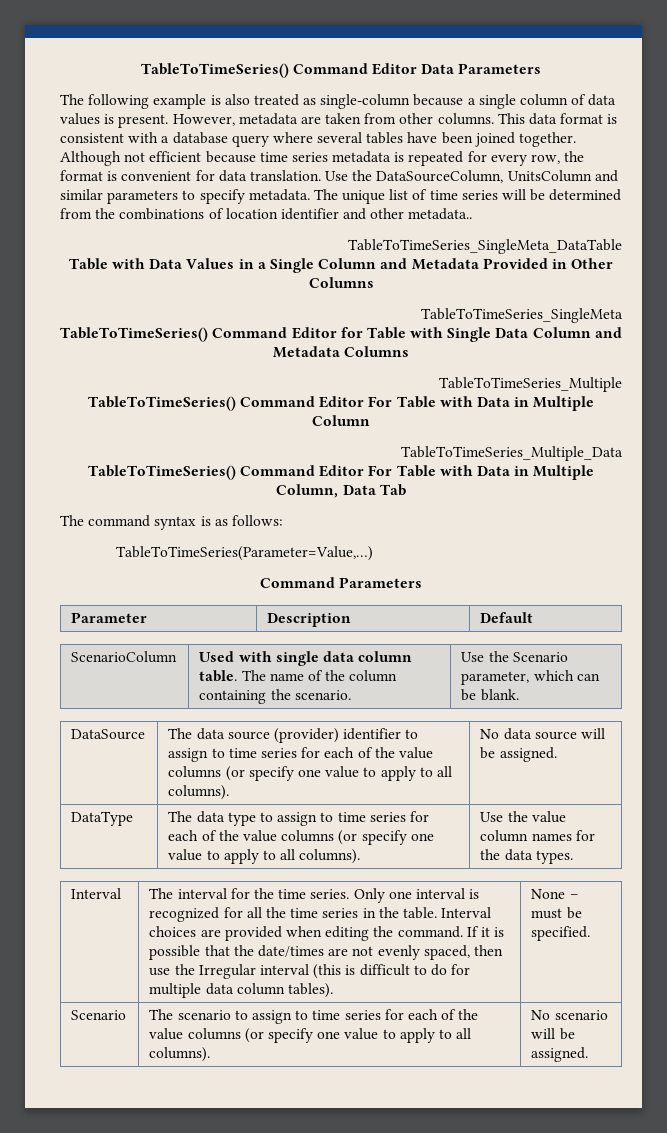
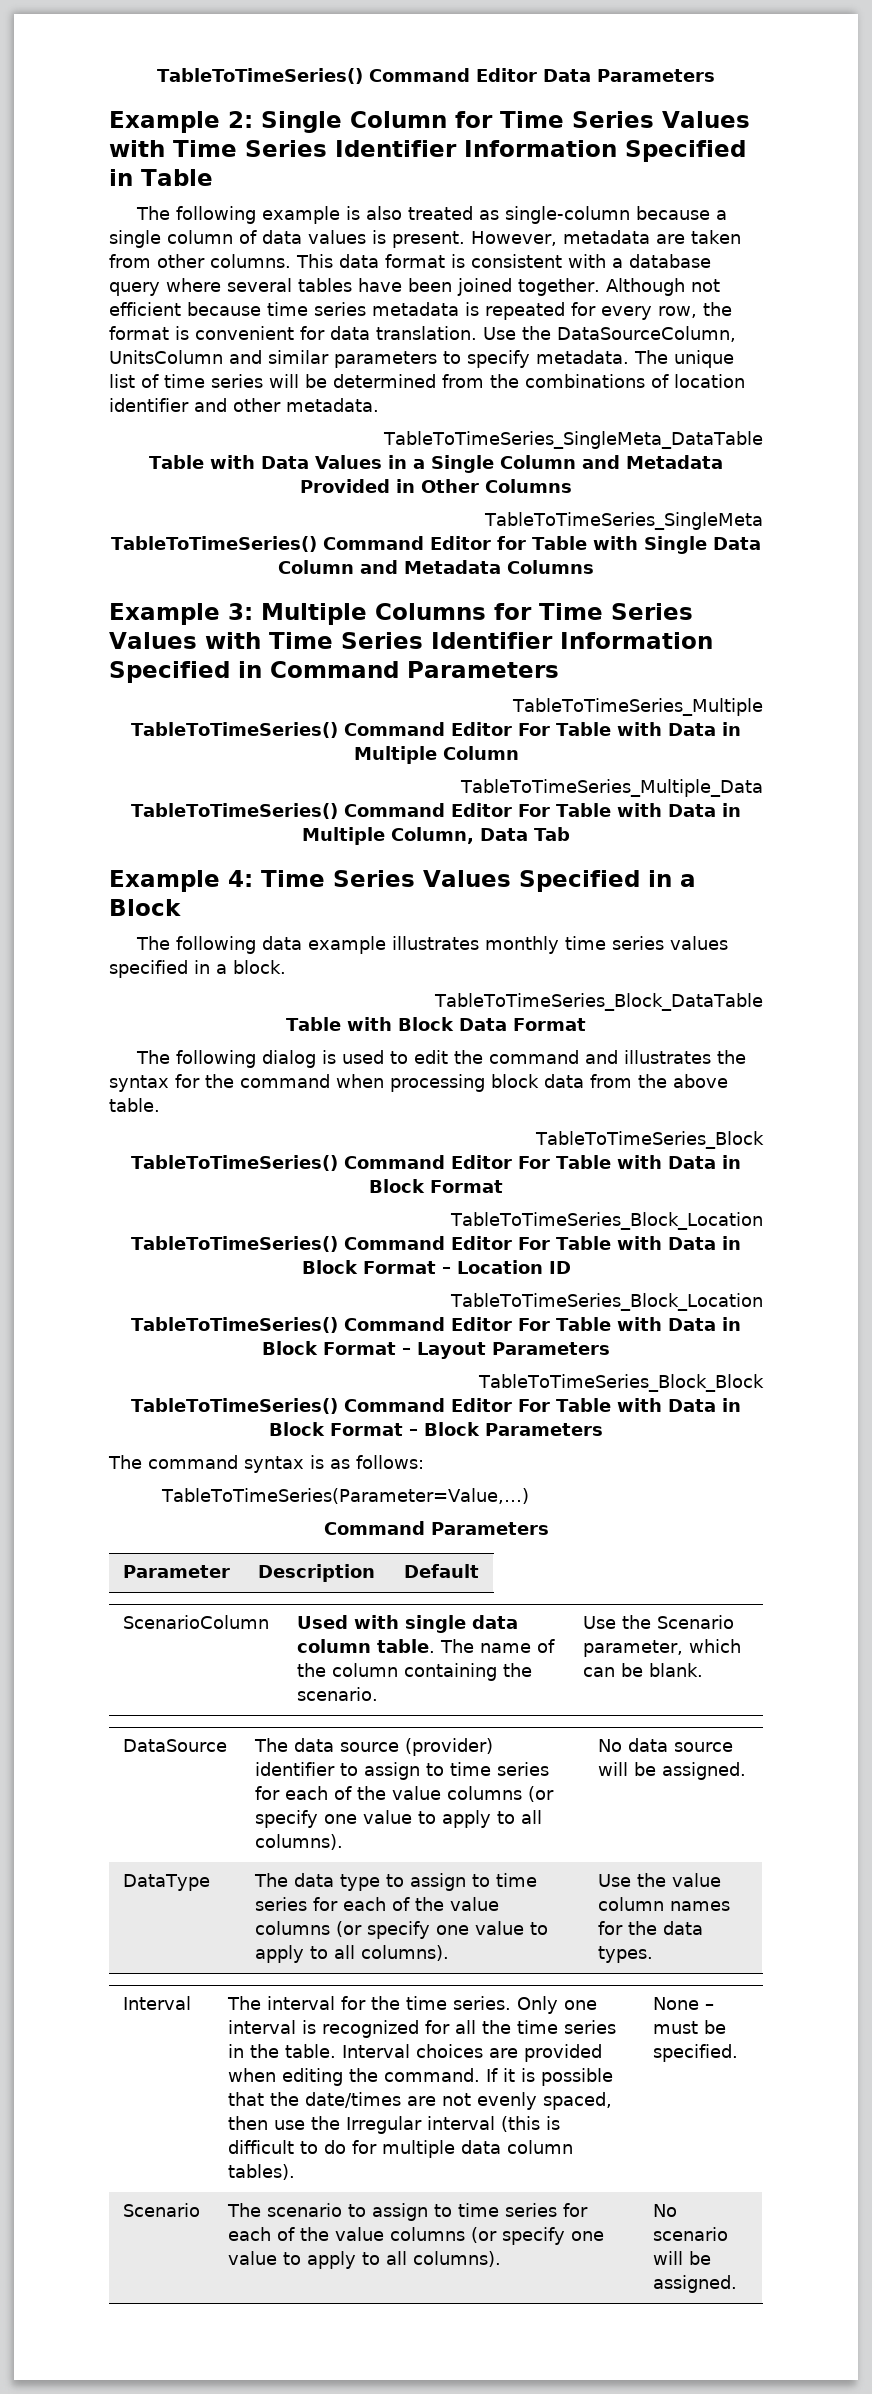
(542, 68) none -> [109,111,750,133] [109,140,746,162] [109,169,213,186] // Example 2: Single Column for Time Series Values with Time Series Identifier Information Specified in Table
[408,208,473,220] metadata.. -> [286,398,379,412] metadata.
(410, 351) none -> [109,603,693,625] [109,632,713,649] [109,661,559,683] // Example 3: Multiple Columns for Time Series Values with Time Series Identifier Information Specified in Command Parameters
(406, 490) none -> [109,870,696,892] [109,899,181,916] [136,936,729,954] [109,960,286,978] [434,993,764,1011] [286,1017,586,1031] [136,1050,747,1068] [109,1074,728,1092] [109,1098,160,1112] [535,1131,765,1149] [130,1155,742,1171] [369,1179,504,1193] [450,1212,764,1230] [130,1236,742,1252] [301,1260,571,1274] [450,1293,764,1311] [130,1317,742,1333] [262,1341,610,1359] [478,1374,765,1392] [130,1398,742,1414] [269,1422,603,1436] // Example 4: Time Series Values Specified in a Block // The following data example illustrates monthly time series values specified in a block. // TableToTimeSeries_Block_DataTable // Table with Block Data Format // The following dialog is used to edit the command and illustrates the syntax for the command when processing block data from the above table. // TableToTimeSeries_Block // TableToTimeSeries() Command Editor For Table with Data in Block Format // TableToTimeSeries_Block_Location // TableToTimeSeries() Command Editor For Table with Data in Block Format – Location ID // TableToTimeSeries_Block_Location // TableToTimeSeries() Command Editor For Table with Data in Block Format – Layout Parameters // TableToTimeSeries_Block_Block // TableToTimeSeries() Command Editor For Table with Data in Block Format – Block Parameters

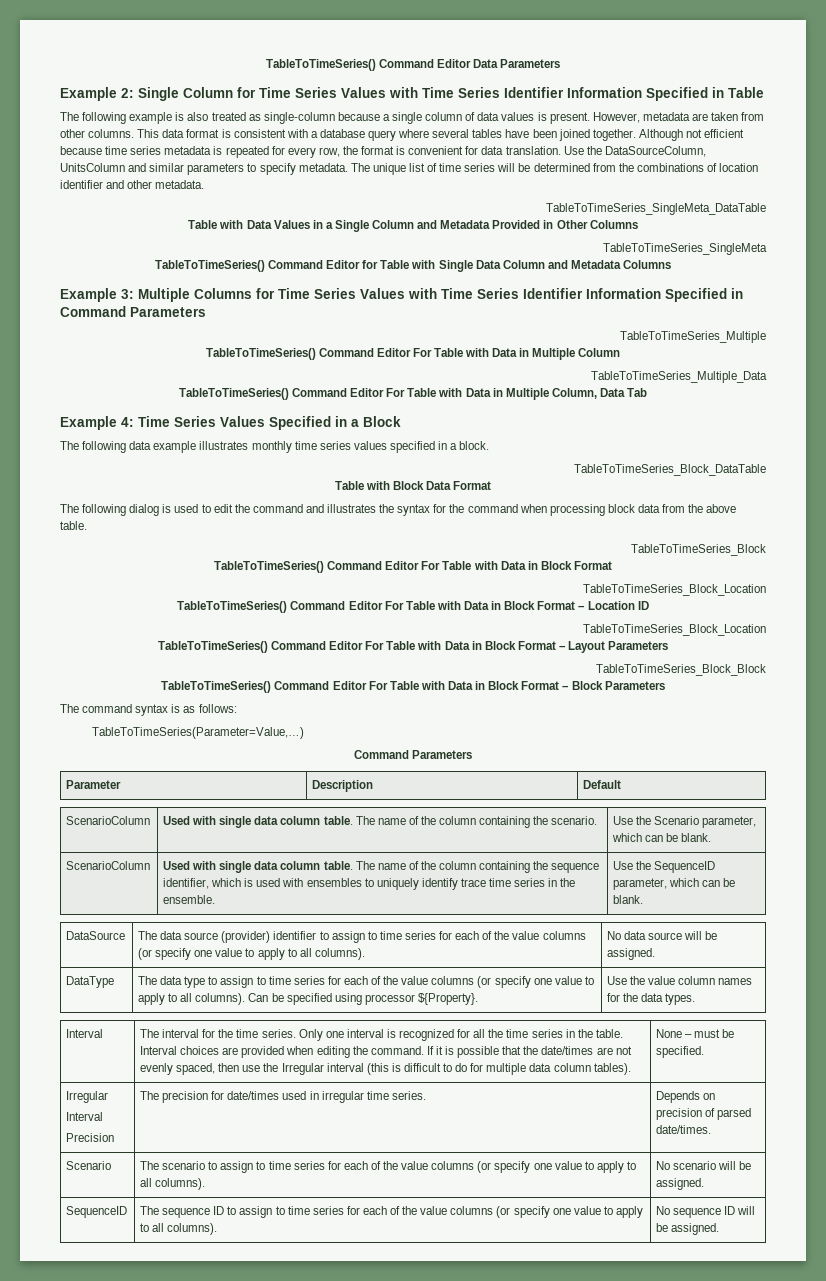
(703, 1670) none -> [66,861,151,870] [163,861,600,873] [163,878,576,890] [163,895,216,904] [613,861,716,873] [613,878,736,890] [613,895,644,904] // ScenarioColumn | Used with single data column table. The name of the column containing the sequence identifier, which is used with ensembles to uniquely identify trace time series in the ensemble. | Use the SequenceID parameter, which can be blank.
(449, 1953) none -> [248,993,478,1005] Can be specified using processor ${Property}.
(738, 2053) none -> [66,1091,109,1103] [66,1112,104,1121] [66,1133,115,1142] [140,1091,426,1103] [656,1091,716,1103] [656,1108,752,1120] [656,1125,712,1134] // Irregular // Interval // Precision | The precision for date/times used in irregular time series. | Depends on precision of parsed date/times.
(737, 2284) none -> [66,1206,128,1218] [140,1206,643,1218] [140,1223,218,1235] [656,1206,756,1218] [656,1223,720,1235] // SequenceID | The sequence ID to assign to time series for each of the value columns (or specify one value to apply to all columns). | No sequence ID will be assigned.

